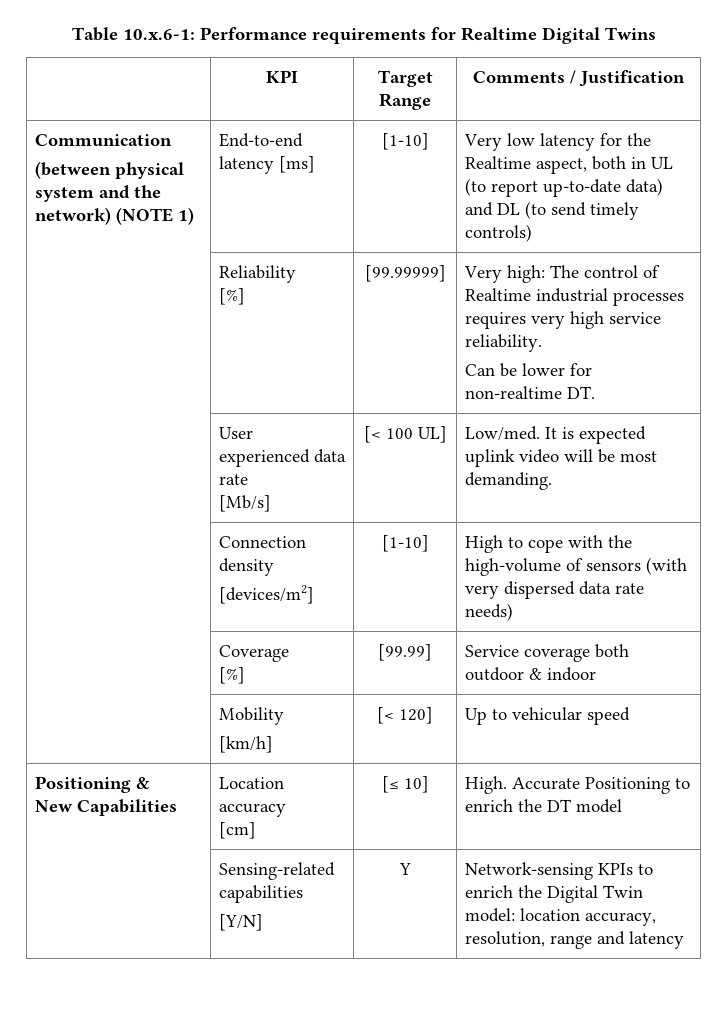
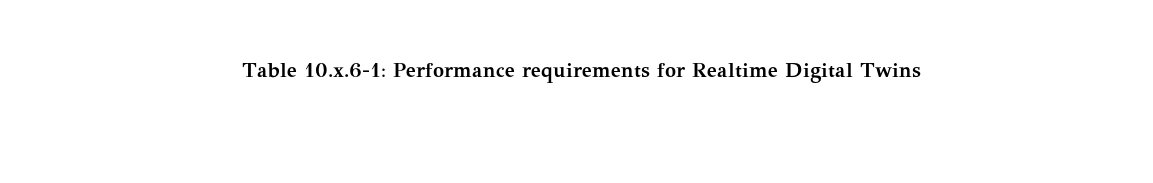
[266,70,298,83] [377,70,433,87] [379,93,431,110] [473,70,685,87] [34,134,172,147] [34,161,184,179] [34,185,161,202] [34,207,194,225] [218,133,303,147] [218,156,315,174] [381,133,429,150] [463,133,651,151] [464,156,673,174] [464,178,663,197] [464,201,639,220] [464,224,532,242] [218,265,296,283] [218,288,245,305] [364,265,446,282] [463,265,660,283] [464,288,684,306] [464,311,661,329] [464,334,542,352] [464,363,592,377] [464,386,595,399] [218,427,253,439] [218,449,346,467] [218,474,248,485] [218,495,271,512] [363,426,447,443] [464,426,646,444] [464,449,657,467] [464,472,552,490] [218,536,306,548] [218,558,274,576] [218,585,314,604] [381,535,429,552] [464,535,632,553] [464,557,687,576] [464,581,644,599] [464,603,513,621] [218,645,289,662] [218,667,245,684] [378,644,432,661] [464,644,629,662] [464,667,596,681] [218,707,284,725] [218,736,273,753] [377,707,433,724] [464,707,630,725] [34,776,150,793] [34,799,177,816] [218,777,284,789] [218,803,286,817] [218,822,256,839] [381,776,429,793] [464,776,690,794] [464,799,622,813] [218,862,335,880] [218,885,303,903] [218,914,263,931] [398,863,411,875] [464,862,653,880] [464,885,643,903] [464,908,656,926] [464,931,684,949] // | KPI | Target Range | Comments / Justification // Communication // (between physical system and the network) (NOTE 1) | End-to-end latency [ms] | [1-10] | Very low latency for the Realtime aspect, both in UL (to report up-to-date data) and DL (to send timely controls) // | Reliability // [%] | [99.99999] | Very high: The control of Realtime industrial processes requires very high service reliability. // Can be lower for non-realtime DT. // | User experienced data rate // [Mb/s] | [< 100 UL] | Low/med. It is expected uplink video will be most demanding. // | Connection density // [devices/m2] | [1-10] | High to cope with the high-volume of sensors (with very dispersed data rate needs) // | Coverage // [%] | [99.99] | Service coverage both outdoor & indoor // | Mobility // [km/h] | [< 120] | Up to vehicular speed // Positioning & // New Capabilities | Location accuracy // [cm] | [≤ 10] | High. Accurate Positioning to enrich the DT model // | Sensing-related capabilities // [Y/N] | Y | Network-sensing KPIs to enrich the Digital Twin model: location accuracy, resolution, range and latency -> (921, 70) none

